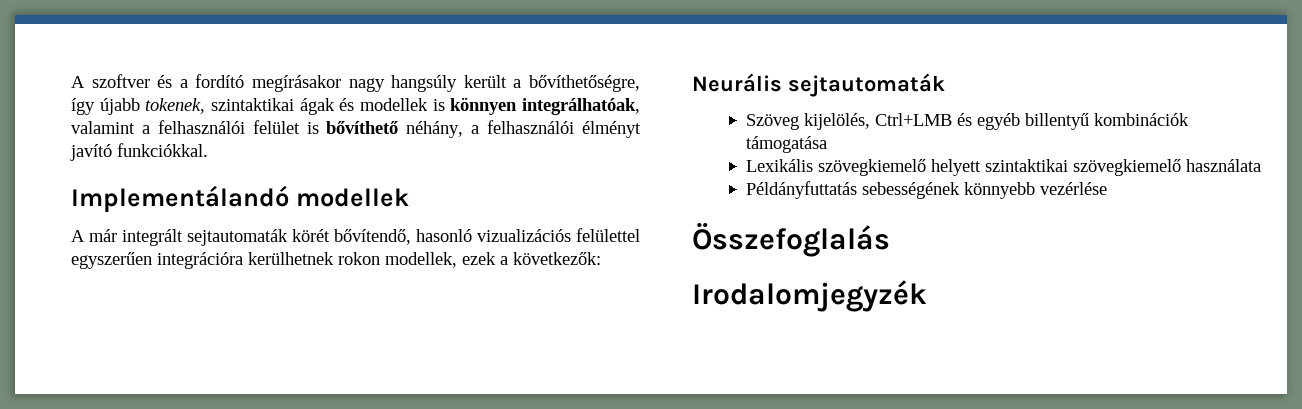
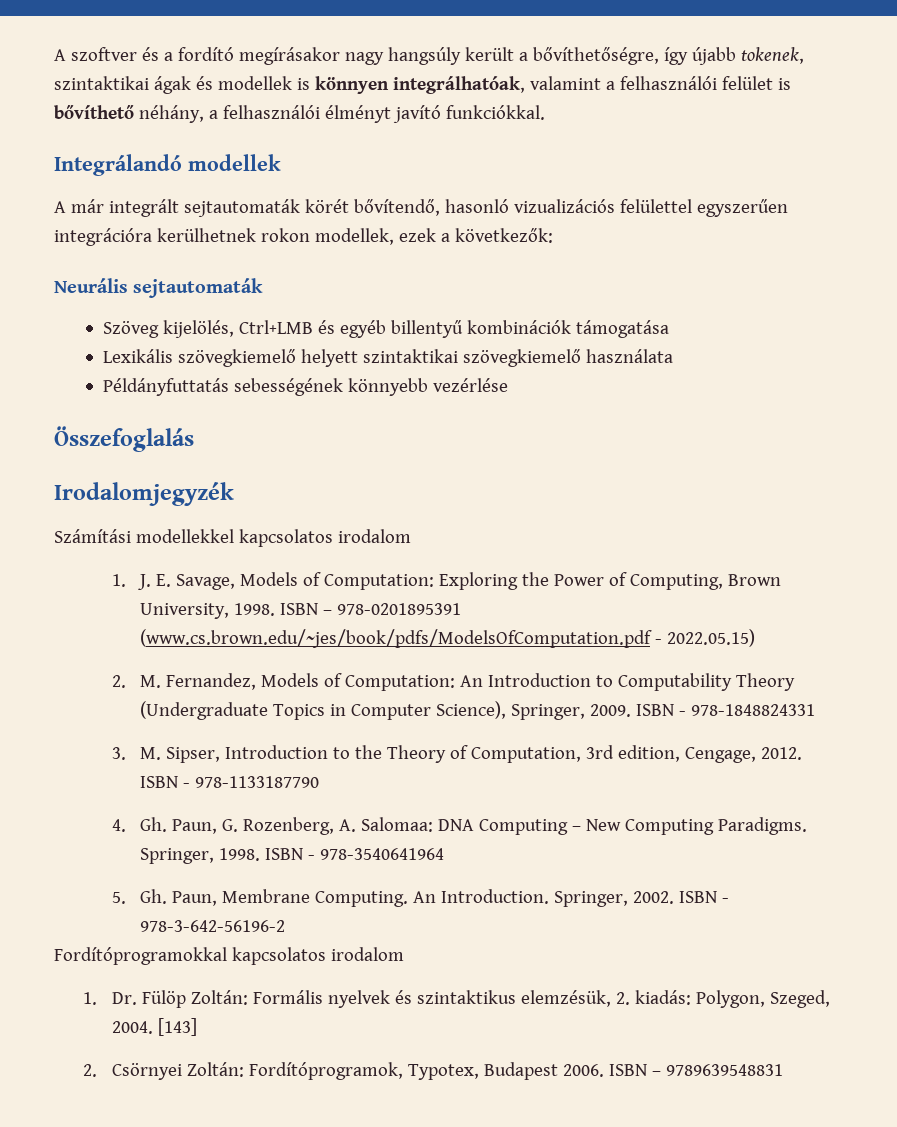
[71,185,289,213] Implementálandó -> [54,154,182,176] Integrálandó
(927, 296) none -> [54,529,411,547] [111,572,782,590] [140,603,462,619] [140,629,756,648] [111,673,796,691] [140,701,816,720] [111,745,803,763] [140,776,320,788] [111,817,808,835] [140,848,445,864] [111,889,730,907] [140,920,286,932] [54,947,404,965] [82,990,830,1008] [111,1018,197,1036] [82,1062,783,1080] // Számítási modellekkel kapcsolatos irodalom // 1. J. E. Savage, Models of Computation: Exploring the Power of Computing, Brown University, 1998. ISBN – 978-0201895391 (www.cs.brown.edu/~jes/book/pdfs/ModelsOfComputation.pdf - 2022.05.15) // 2. M. Fernandez, Models of Computation: An Introduction to Computability Theory (Undergraduate Topics in Computer Science), Springer, 2009. ISBN - 978-1848824331 // 3. M. Sipser, Introduction to the Theory of Computation, 3rd edition, Cengage, 2012. ISBN - 978-1133187790 // 4. Gh. Paun, G. Rozenberg, A. Salomaa: DNA Computing – New Computing Paradigms. Springer, 1998. ISBN - 978-3540641964 // 5. Gh. Paun, Membrane Computing. An Introduction. Springer, 2002. ISBN - 978-3-642-56196-2 // Fordítóprogramokkal kapcsolatos irodalom // 1. Dr. Fülöp Zoltán: Formális nyelvek és szintaktikus elemzésük, 2. kiadás: Polygon, Szeged, 2004. [143] // 2. Csörnyei Zoltán: Fordítóprogramok, Typotex, Budapest 2006. ISBN – 9789639548831

